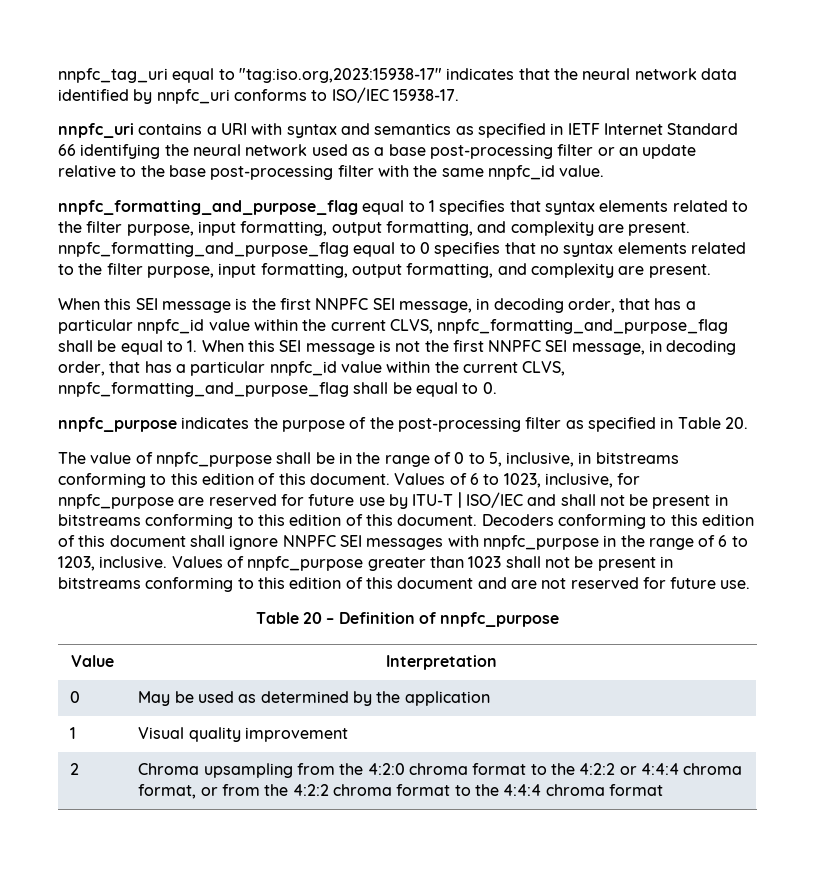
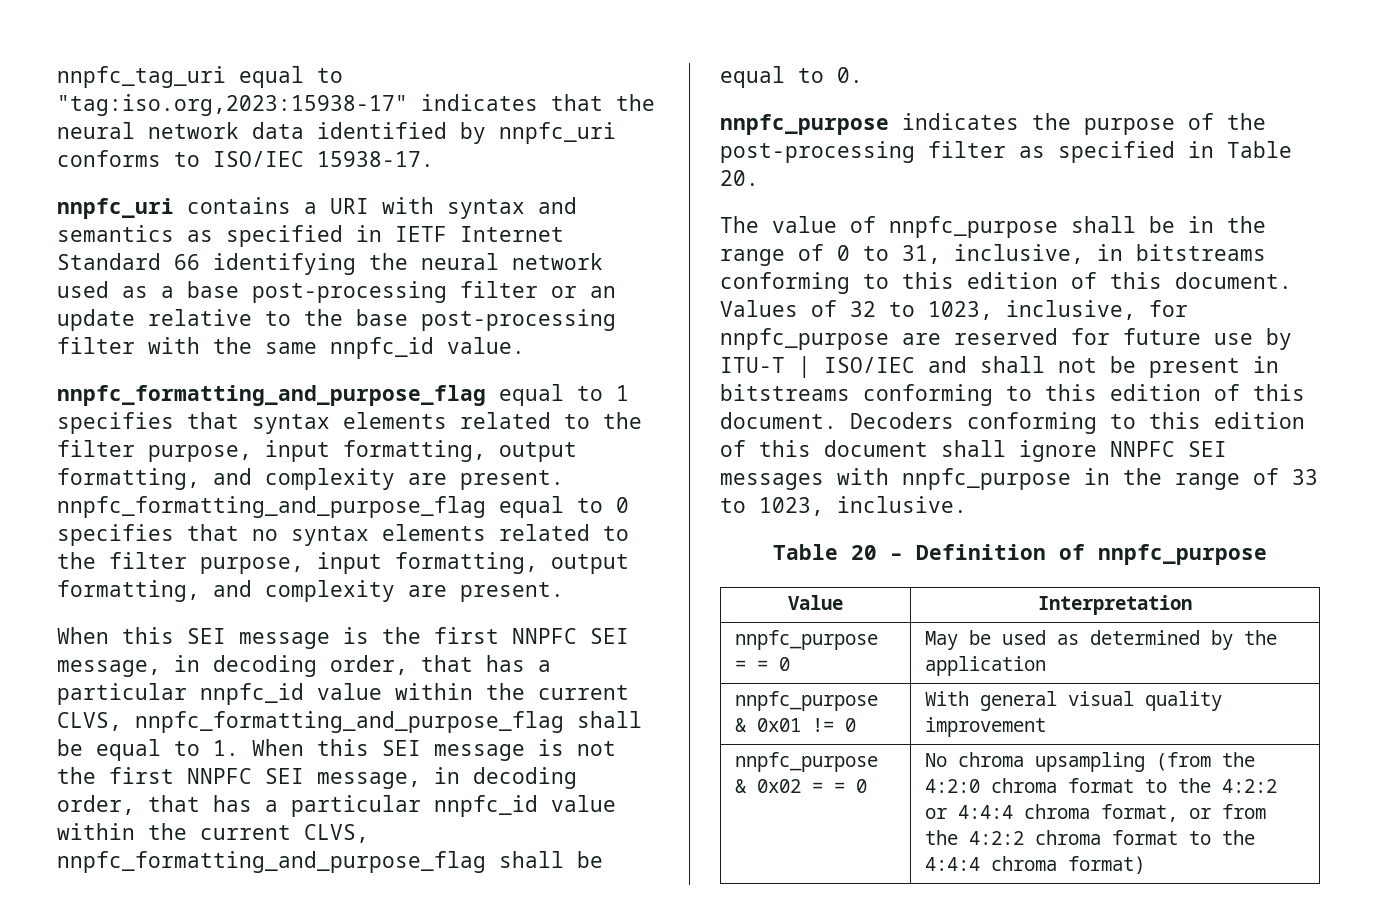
[488,452,502,467] 5, -> [902,245,941,264] 31,
[469,473,479,485] 6 -> [850,301,876,317] 32
[718,535,748,547] [58,556,673,571] [58,577,751,592] 6 to 1203, inclusive. Values of nnpfc_purpose greater than 1023 shall not be present in bitstreams conforming to this edition of this document and are not reserved for future use. -> [1292,469,1318,485] [720,496,967,516] 33 to 1023, inclusive.
(497, 662) none -> [735,630,879,650] [735,660,769,671] nnpfc_purpose = =
[70,727,77,739] [138,727,349,742] [70,763,80,775] [138,763,336,778] 1 | Visual quality improvement // 2 | Chroma upsampling from -> [735,691,879,711] [735,718,857,732] [925,691,1223,711] [925,717,1047,737] [735,752,879,772] [735,779,868,793] [925,752,1212,772] nnpfc_purpose & 0x01 != 0 | With general visual quality improvement // nnpfc_purpose & 0x02 = = 0 | No chroma upsampling (from
[608,784,663,796] format -> [1068,856,1146,874] format)

